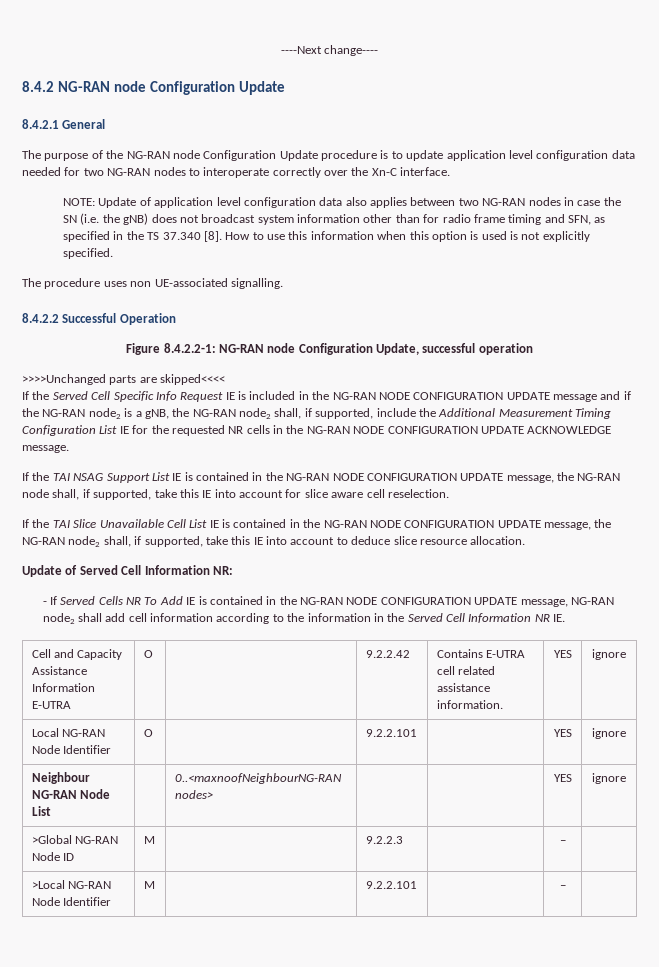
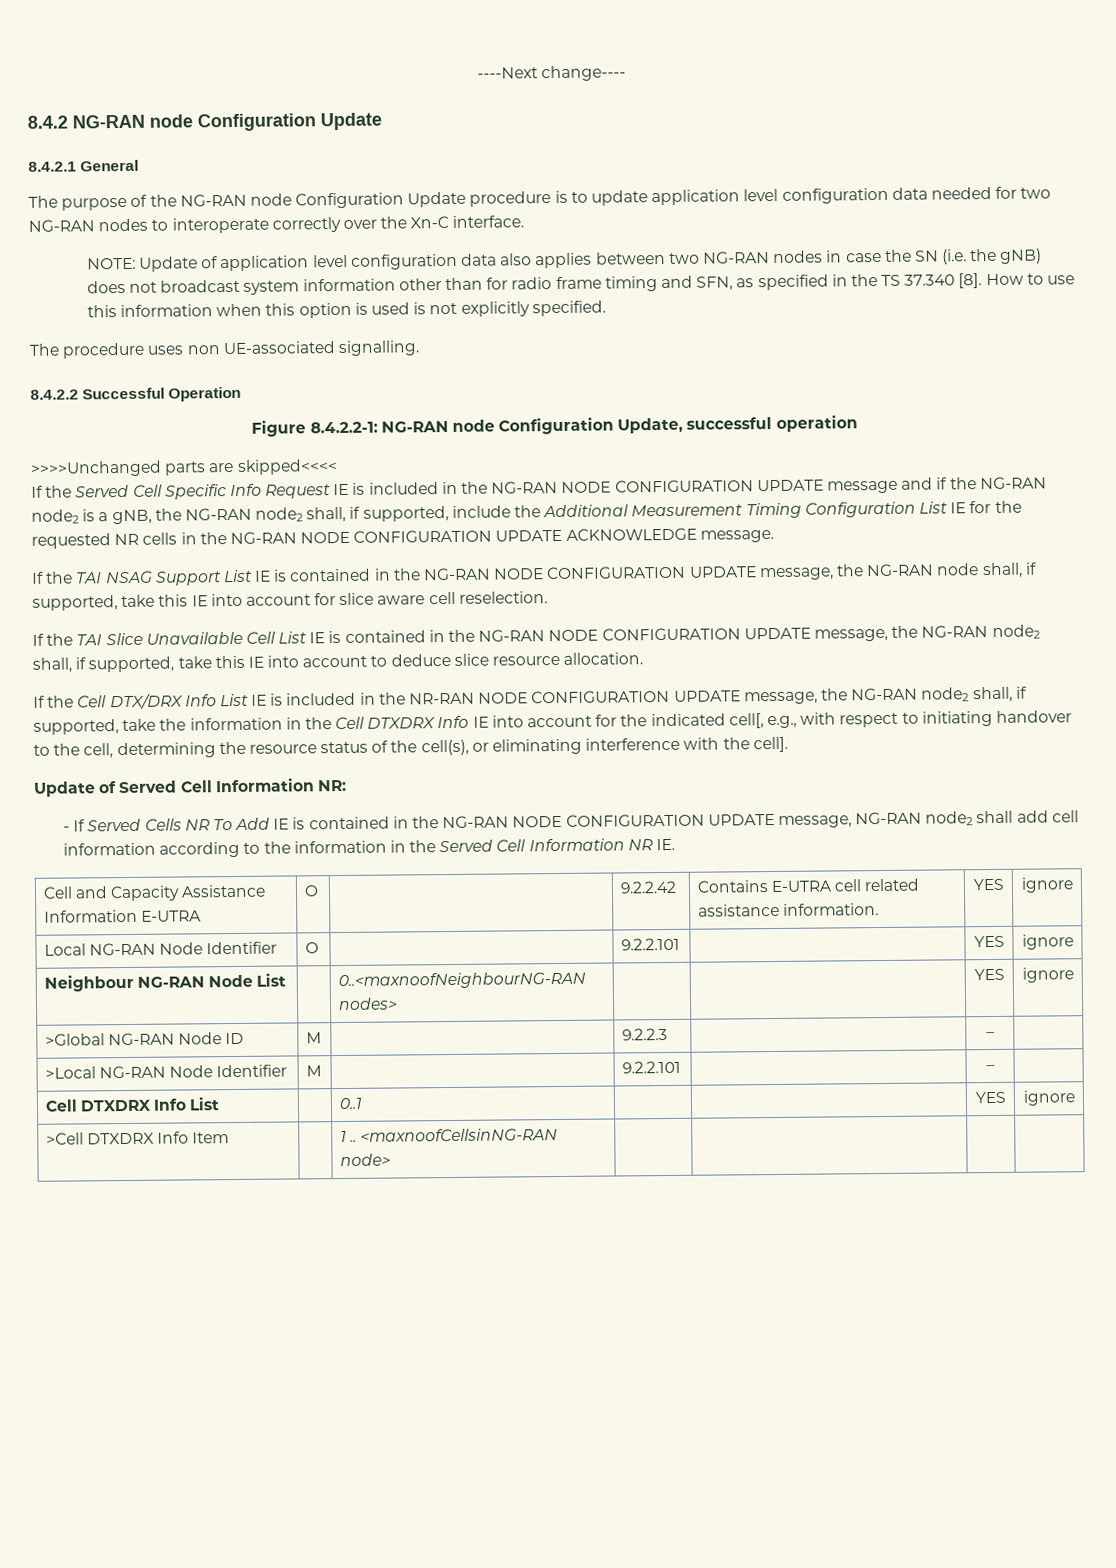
(526, 540) none -> [33,686,1027,710] [33,710,1072,735] [33,736,788,759] // If the Cell DTX/DRX Info List IE is included in the NR-RAN NODE CONFIGURATION UPDATE message, the NG-RAN node2 shall, if supported, take the information in the Cell DTXDRX Info IE into account for the indicated cell[, e.g., with respect to initiating handover to the cell, determining the resource status of the cell(s), or eliminating interference with the cell].
(566, 887) none -> [44,1097,221,1112] [338,1097,362,1110] [974,1091,1006,1104] [1022,1090,1075,1106] [45,1131,230,1145] [339,1128,559,1143] [339,1153,391,1167] // Cell DTXDRX Info List | | 0..1 | | | YES | ignore // >Cell DTXDRX Info Item | | 1 .. <maxnoofCellsinNG-RAN node> | | | |

